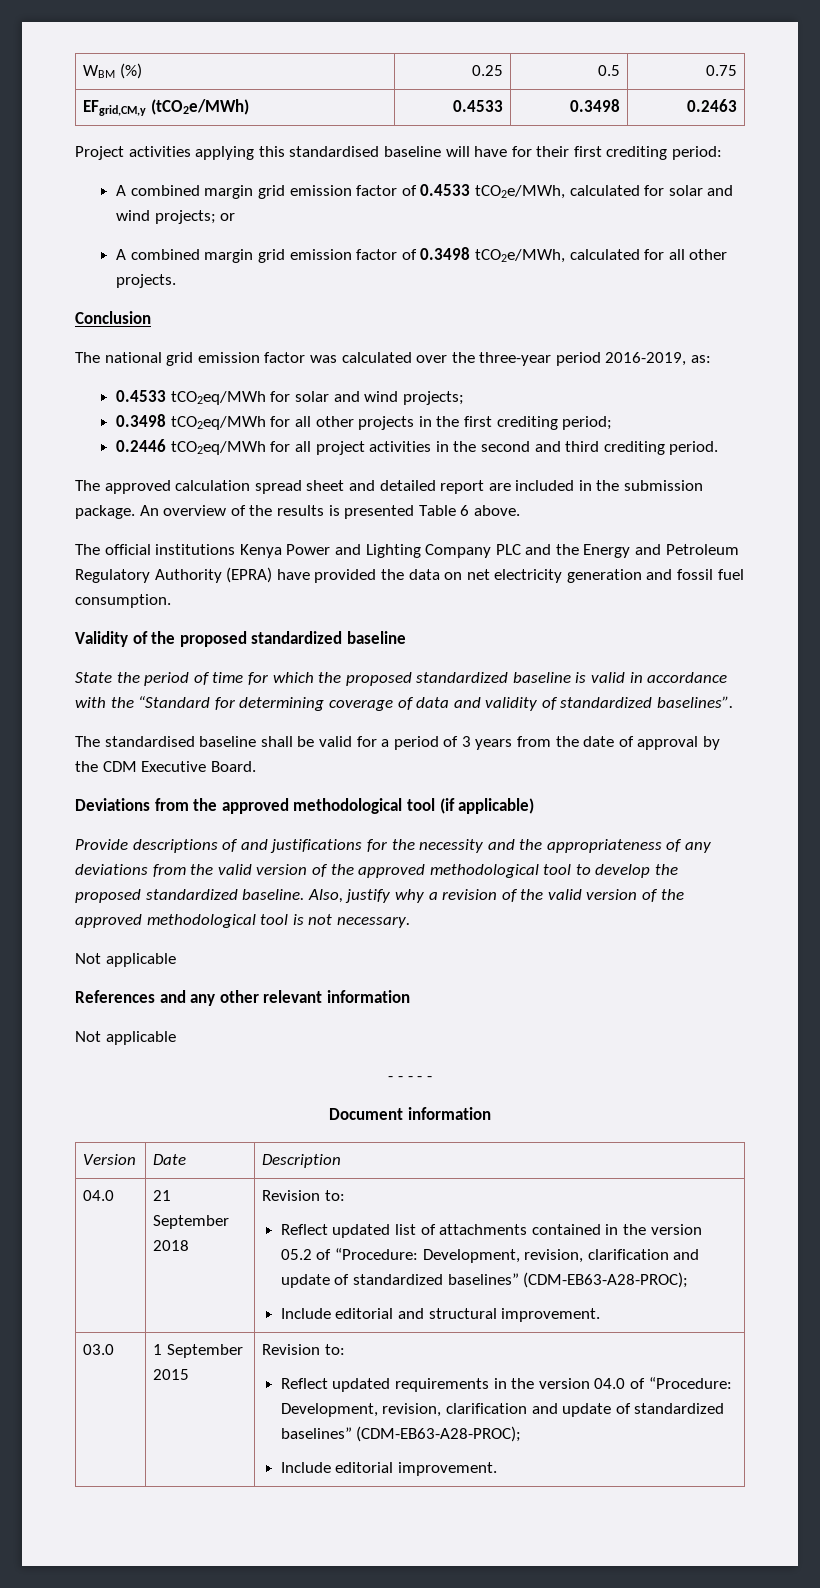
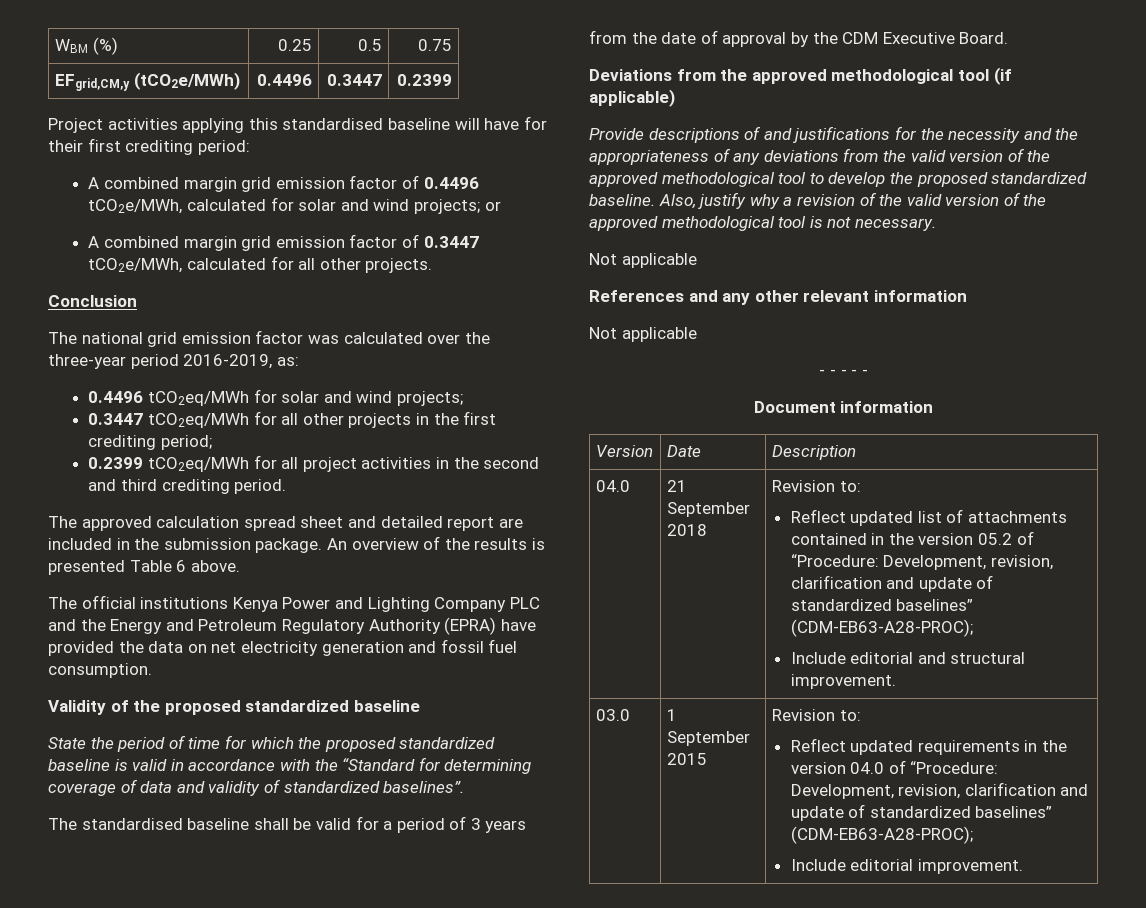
[452,100,503,112] [569,99,620,112] [686,99,737,112] 0.4533 | 0.3498 | 0.2463 -> [257,74,313,86] [327,74,383,86] [397,74,453,86] 0.4496 | 0.3447 | 0.2399
[420,184,471,196] 0.4533 -> [423,177,479,189] 0.4496
[420,247,471,260] 0.3498 -> [423,236,479,248] 0.3447
[116,390,167,402] 0.4533 -> [88,391,144,403] 0.4496
[116,414,167,427] 0.3498 -> [88,413,144,425] 0.3447
[116,439,167,452] 0.2446 -> [88,457,144,469] 0.2399

